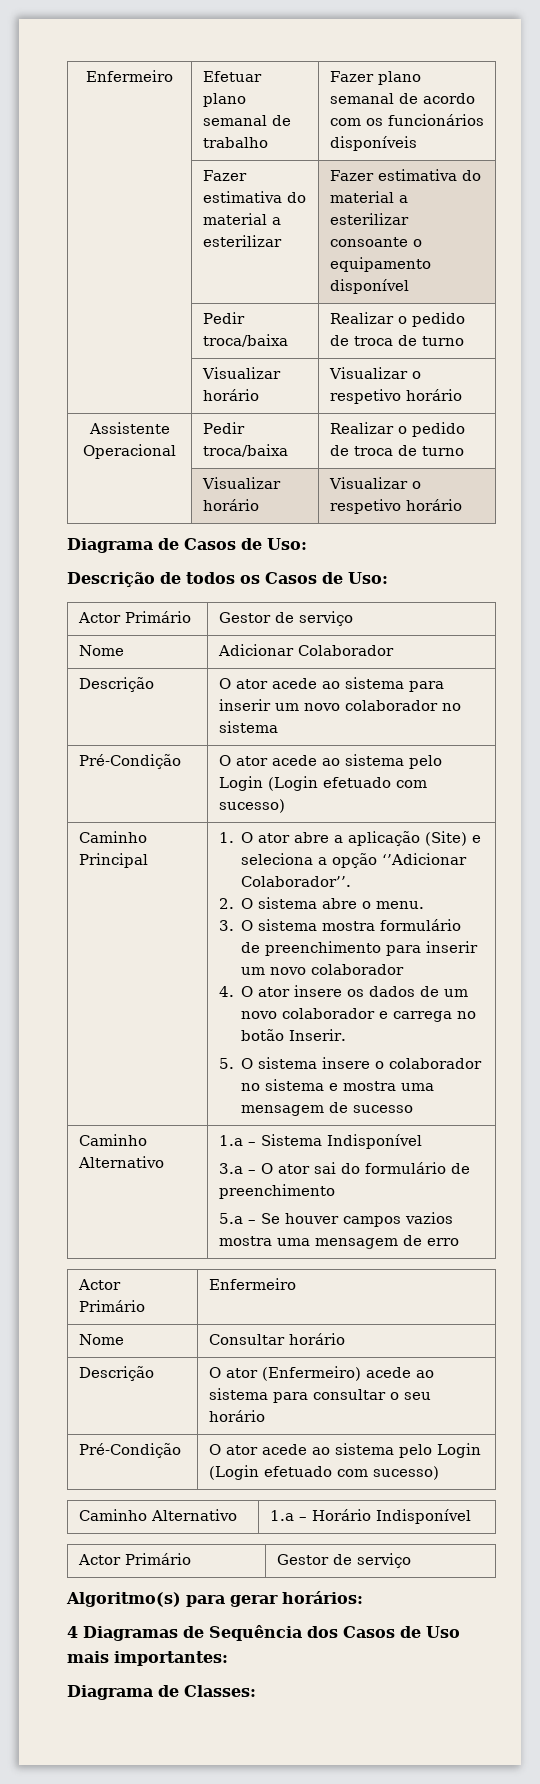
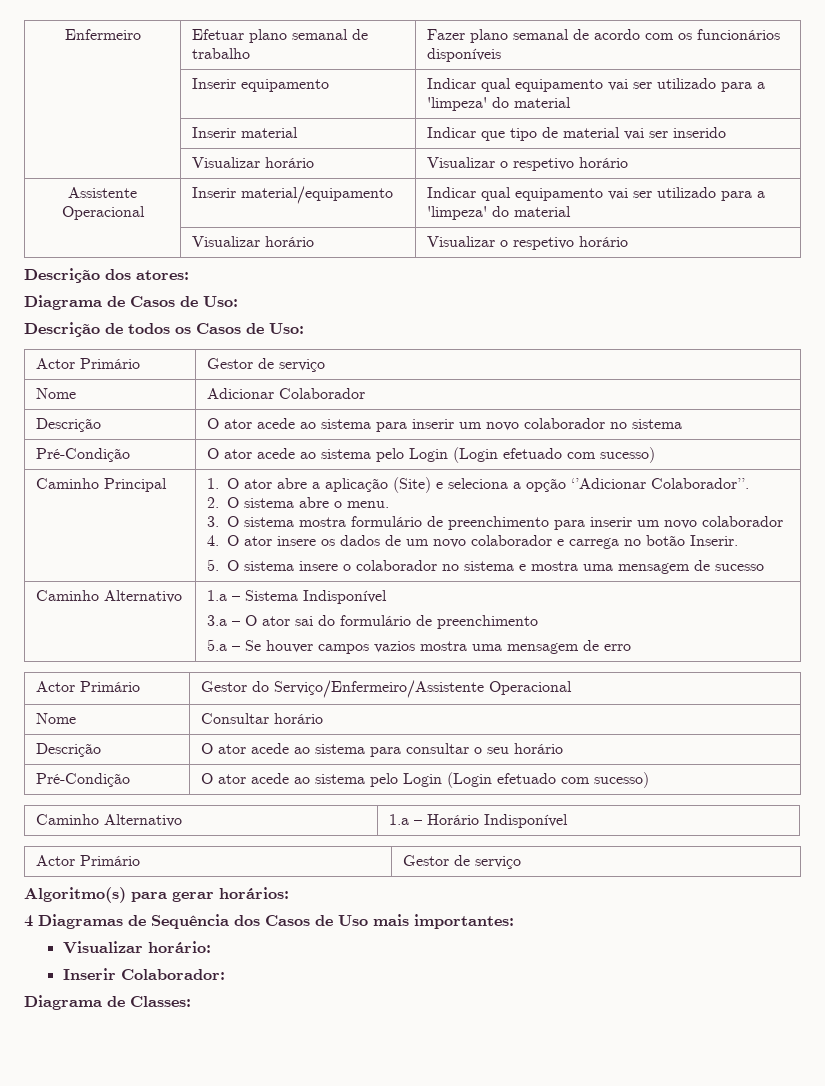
[202,170,247,181] [202,191,306,203] [202,213,281,225] [202,235,282,247] [329,169,481,181] [329,191,408,203] [329,213,409,225] [329,237,422,247] [329,257,431,272] [329,279,409,294] [202,312,245,324] [202,334,288,347] [329,312,465,327] [329,335,464,346] Fazer estimativa do material a esterilizar | Fazer estimativa do material a esterilizar consoante o equipamento disponível // | Pedir troca/baixa | Realizar o pedido de troca de turno -> [192,78,330,92] [427,78,766,92] [427,97,572,111] [192,127,299,138] [427,127,727,141] Inserir equipamento | Indicar qual equipamento vai ser utilizado para a 'limpeza' do material // | Inserir material | Indicar que tipo de material vai ser inserido
[202,422,245,434] [202,444,288,457] [329,422,465,437] [329,445,464,456] [201,477,281,489] [202,499,259,511] [328,477,421,489] [329,499,462,514] Pedir troca/baixa | Realizar o pedido de troca de turno // | Visualizar horário | Visualizar o respetivo horário -> [192,186,394,204] [427,187,766,201] [427,206,572,220] [192,236,315,247] [427,236,629,250] [24,268,189,283] Inserir material/equipamento | Indicar qual equipamento vai ser utilizado para a 'limpeza' do material // | Visualizar horário | Visualizar o respetivo horário // Descrição dos atores:
[208,1278,296,1290] Enfermeiro -> [201,680,573,698] Gestor do Serviço/Enfermeiro/Assistente Operacional
[261,1366,361,1381] (Enfermeiro) -> (247, 749) none
(228, 1658) none -> [62,941,211,954] [62,968,225,980] // Visualizar horário: // Inserir Colaborador:

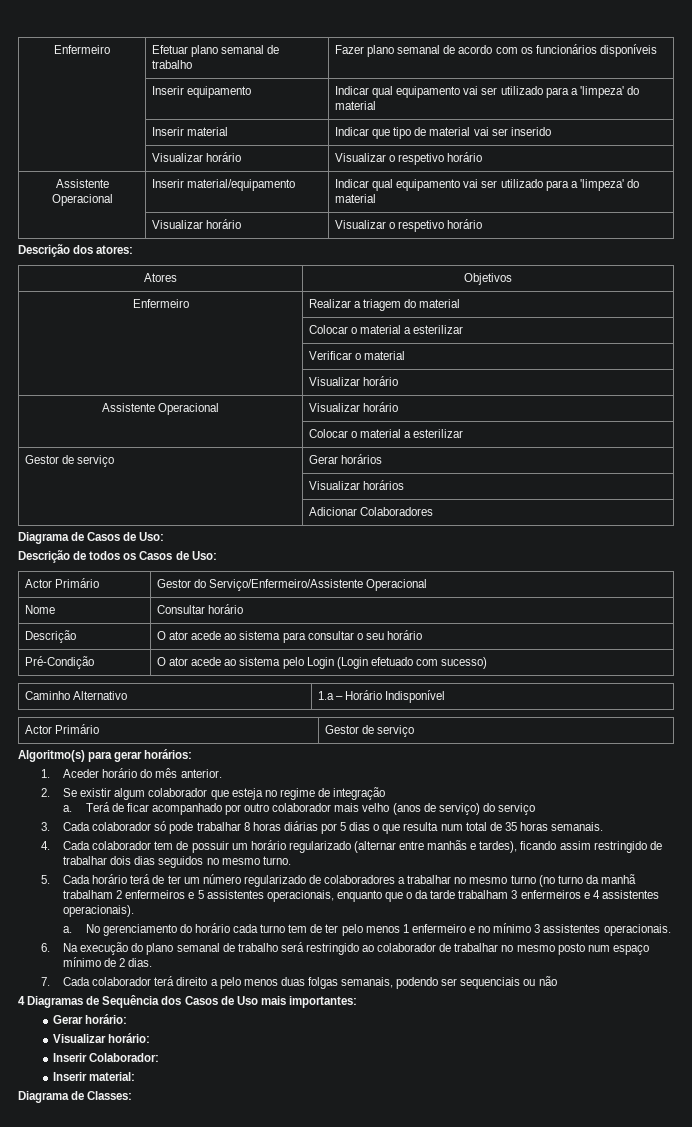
(189, 275) none -> [144,273,177,282] [464,273,512,285] [132,299,189,308] [309,299,461,311] [309,325,464,334] [309,351,406,360] [309,376,399,386] [101,403,220,415] [309,402,399,412] [309,429,464,438] [25,455,115,467] [309,454,383,464] [309,480,405,490] [309,507,434,516] // Atores | Objetivos // Enfermeiro | Realizar a triagem do material // | Colocar o material a esterilizar // | Verificar o material // | Visualizar horário // Assistente Operacional | Visualizar horário // | Colocar o material a esterilizar // Gestor de serviço | Gerar horários // | Visualizar horários // | Adicionar Colaboradores
[36,358,141,369] [207,358,326,372] [36,388,77,399] [207,388,366,399] [36,418,102,432] [207,418,683,432] [36,448,131,462] [207,447,656,463] [36,478,168,492] [207,477,750,493] [207,497,390,508] [207,516,784,530] [207,535,739,549] [207,559,765,574] [36,590,183,603] [207,590,388,604] [207,615,539,629] [207,639,632,654] // Actor Primário | Gestor de serviço // Nome | Adicionar Colaborador // Descrição | O ator acede ao sistema para inserir um novo colaborador no sistema // Pré-Condição | O ator acede ao sistema pelo Login (Login efetuado com sucesso) // Caminho Principal | 1. O ator abre a aplicação (Site) e seleciona a opção ‘’Adicionar Colaborador’’. // 2. O sistema abre o menu. // 3. O sistema mostra formulário de preenchimento para inserir um novo colaborador // 4. O ator insere os dados de um novo colaborador e carrega no botão Inserir. // 5. O sistema insere o colaborador no sistema e mostra uma mensagem de sucesso // Caminho Alternativo | 1.a – Sistema Indisponível // 3.a – O ator sai do formulário de preenchimento // 5.a – Se houver campos vazios mostra uma mensagem de erro -> (217, 555) none
(289, 893) none -> [40,768,222,778] [40,787,386,800] [63,802,535,815] [40,821,604,834] [40,840,662,853] [63,856,291,868] [40,874,636,887] [63,890,659,902] [63,905,135,917] [63,923,671,936] [40,942,649,955] [63,957,153,967] [40,976,557,989] // 1. Aceder horário do mês anterior. // 2. Se existir algum colaborador que esteja no regime de integração // a. Terá de ficar acompanhado por outro colaborador mais velho (anos de serviço) do serviço // 3. Cada colaborador só pode trabalhar 8 horas diárias por 5 dias o que resulta num total de 35 horas semanais. // 4. Cada colaborador tem de possuir um horário regularizado (alternar entre manhãs e tardes), ficando assim restringido de trabalhar dois dias seguidos no mesmo turno. // 5. Cada horário terá de ter um número regularizado de colaboradores a trabalhar no mesmo turno (no turno da manhã trabalham 2 enfermeiros e 5 assistentes operacionais, enquanto que o da tarde trabalham 3 enfermeiros e 4 assistentes operacionais). // a. No gerenciamento do horário cada turno tem de ter pelo menos 1 enfermeiro e no mínimo 3 assistentes operacionais. // 6. Na execução do plano semanal de trabalho será restringido ao colaborador de trabalhar no mesmo posto num espaço mínimo de 2 dias. // 7. Cada colaborador terá direito a pelo menos duas folgas semanais, podendo ser sequenciais ou não
(514, 921) none -> [53,1014,128,1024] // Gerar horário:
(225, 974) none -> [53,1072,136,1081] // Inserir material:

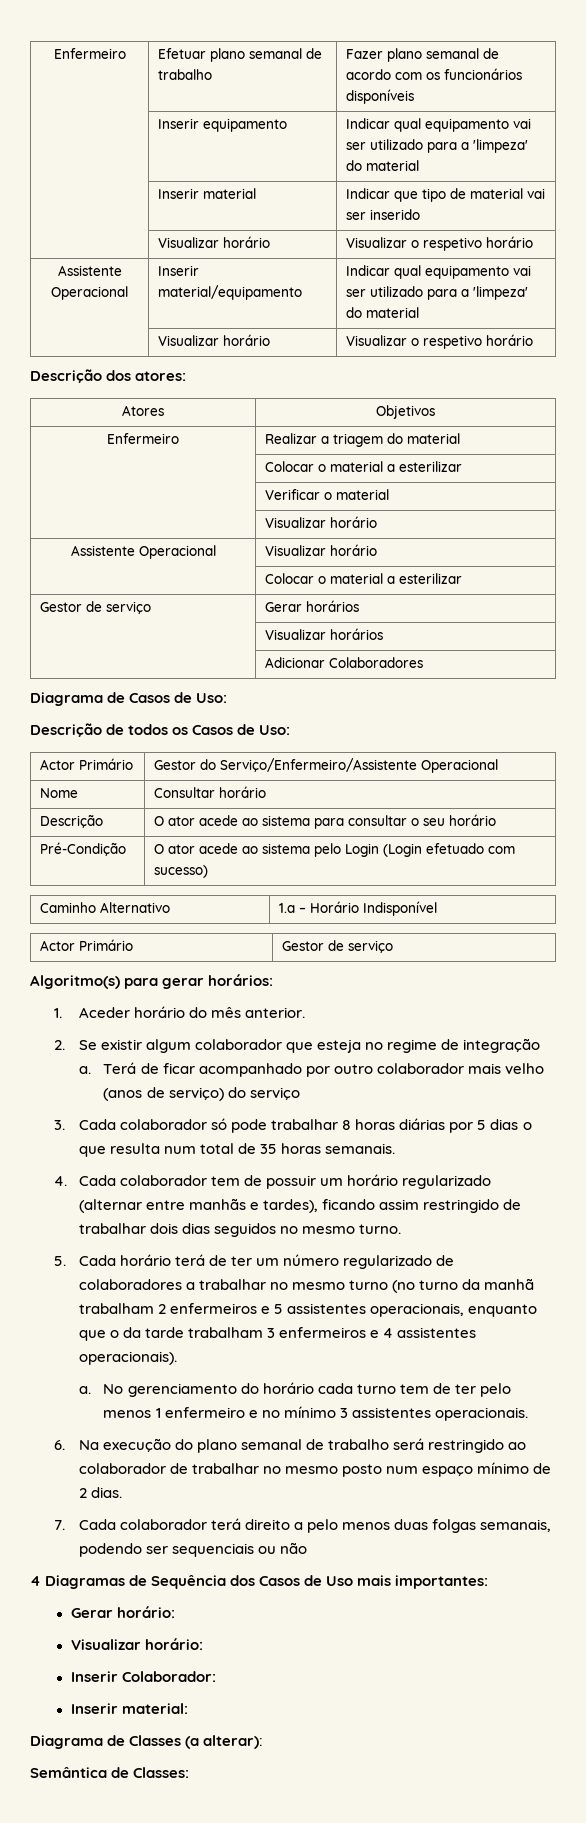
(85, 1095) none -> [129,1735,264,1749] [30,1767,130,1778] Classes (a alterar): // Semântica de

